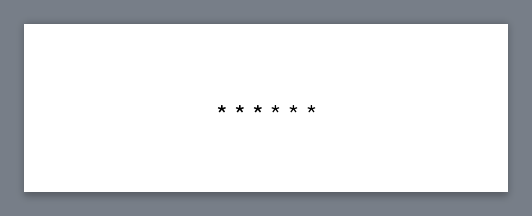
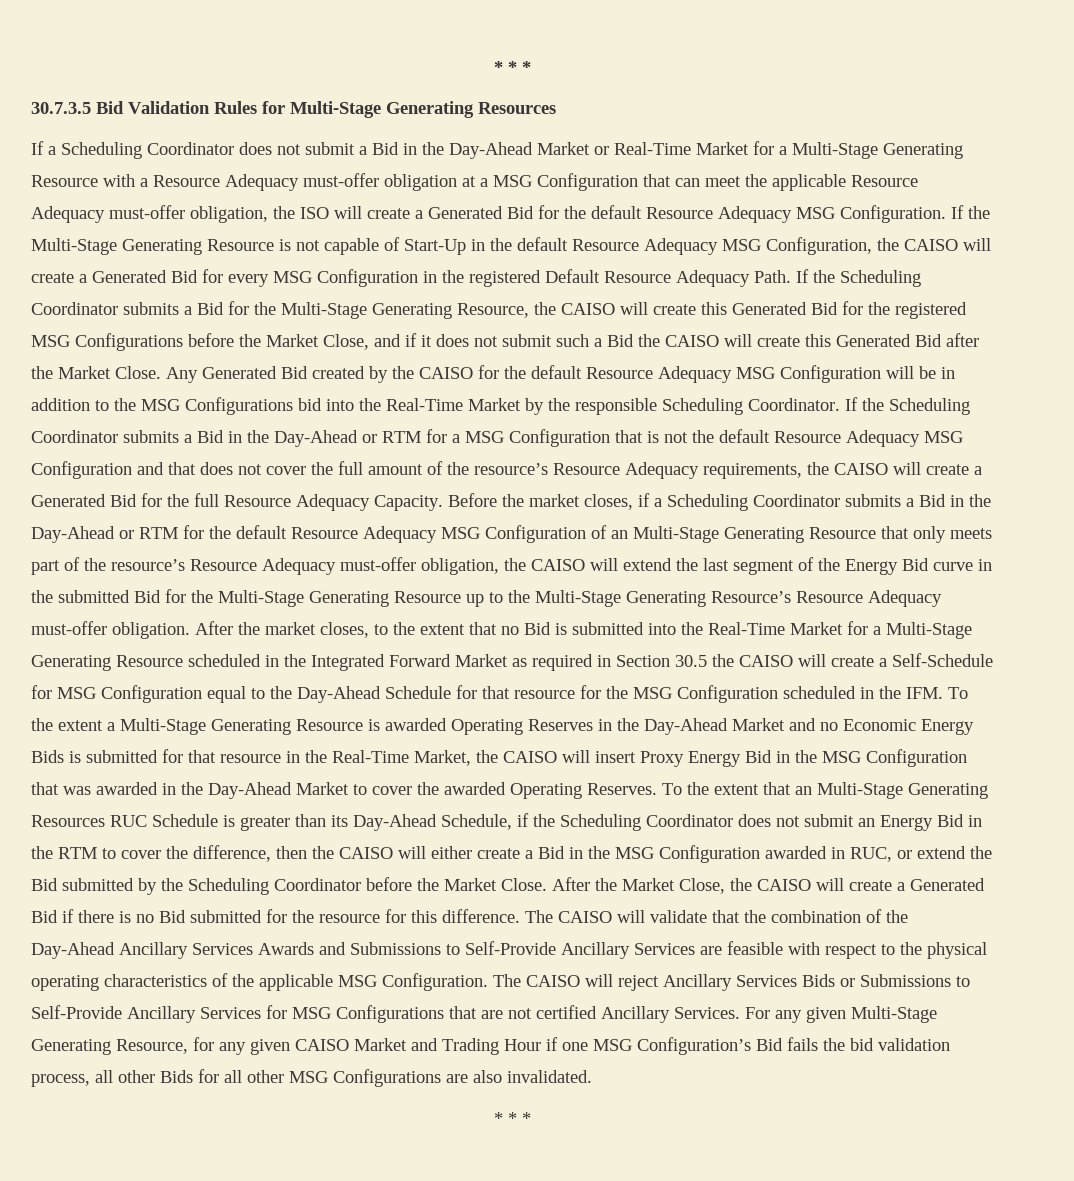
[216,105,262,113] * * * -> [494,61,531,73] [31,101,556,118] [31,141,963,159] [31,173,918,191] [31,205,990,223] [31,237,991,255] [31,269,921,287] [31,301,967,319] [31,333,979,351] [31,365,955,383] [31,397,970,415] [31,429,963,447] [31,461,982,479] [31,493,991,511] [31,525,992,543] [31,557,992,575] [31,589,942,607] [31,621,972,639] [31,653,993,671] [31,685,968,703] [31,718,974,735] [31,749,967,767] [31,782,988,799] [31,813,982,831] [31,845,992,863] [31,877,985,895] [31,909,908,923] [31,941,987,959] [31,973,970,991] [31,1005,937,1023] [31,1037,950,1055] [31,1069,592,1087] * * * // 30.7.3.5 Bid Validation Rules for Multi-Stage Generating Resources // If a Scheduling Coordinator does not submit a Bid in the Day-Ahead Market or Real-Time Market for a Multi-Stage Generating Resource with a Resource Adequacy must-offer obligation at a MSG Configuration that can meet the applicable Resource Adequacy must-offer obligation, the ISO will create a Generated Bid for the default Resource Adequacy MSG Configuration. If the Multi-Stage Generating Resource is not capable of Start-Up in the default Resource Adequacy MSG Configuration, the CAISO will create a Generated Bid for every MSG Configuration in the registered Default Resource Adequacy Path. If the Scheduling Coordinator submits a Bid for the Multi-Stage Generating Resource, the CAISO will create this Generated Bid for the registered MSG Configurations before the Market Close, and if it does not submit such a Bid the CAISO will create this Generated Bid after the Market Close. Any Generated Bid created by the CAISO for the default Resource Adequacy MSG Configuration will be in addition to the MSG Configurations bid into the Real-Time Market by the responsible Scheduling Coordinator. If the Scheduling Coordinator submits a Bid in the Day-Ahead or RTM for a MSG Configuration that is not the default Resource Adequacy MSG Configuration and that does not cover the full amount of the resource’s Resource Adequacy requirements, the CAISO will create a Generated Bid for the full Resource Adequacy Capacity. Before the market closes, if a Scheduling Coordinator submits a Bid in the Day-Ahead or RTM for the default Resource Adequacy MSG Configuration of an Multi-Stage Generating Resource that only meets part of the resource’s Resource Adequacy must-offer obligation, the CAISO will extend the last segment of the Energy Bid curve in the submitted Bid for the Multi-Stage Generating Resource up to the Multi-Stage Generating Resource’s Resource Adequacy must-offer obligation. After the market closes, to the extent that no Bid is submitted into the Real-Time Market for a Multi-Stage Generating Resource scheduled in the Integrated Forward Market as required in Section 30.5 the CAISO will create a Self-Schedule for MSG Configuration equal to the Day-Ahead Schedule for that resource for the MSG Configuration scheduled in the IFM. To the extent a Multi-Stage Generating Resource is awarded Operating Reserves in the Day-Ahead Market and no Economic Energy Bids is submitted for that resource in the Real-Time Market, the CAISO will insert Proxy Energy Bid in the MSG Configuration that was awarded in the Day-Ahead Market to cover the awarded Operating Reserves. To the extent that an Multi-Stage Generating Resources RUC Schedule is greater than its Day-Ahead Schedule, if the Scheduling Coordinator does not submit an Energy Bid in the RTM to cover the difference, then the CAISO will either create a Bid in the MSG Configuration awarded in RUC, or extend the Bid submitted by the Scheduling Coordinator before the Market Close. After the Market Close, the CAISO will create a Generated Bid if there is no Bid submitted for the resource for this difference. The CAISO will validate that the combination of the Day-Ahead Ancillary Services Awards and Submissions to Self-Provide Ancillary Services are feasible with respect to the physical operating characteristics of the applicable MSG Configuration. The CAISO will reject Ancillary Services Bids or Submissions to Self-Provide Ancillary Services for MSG Configurations that are not certified Ancillary Services. For any given Multi-Stage Generating Resource, for any given CAISO Market and Trading Hour if one MSG Configuration’s Bid fails the bid validation process, all other Bids for all other MSG Configurations are also invalidated. //

